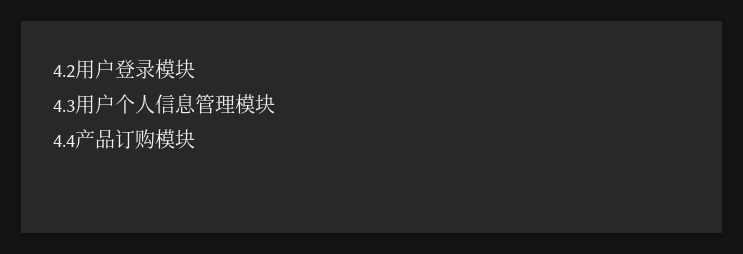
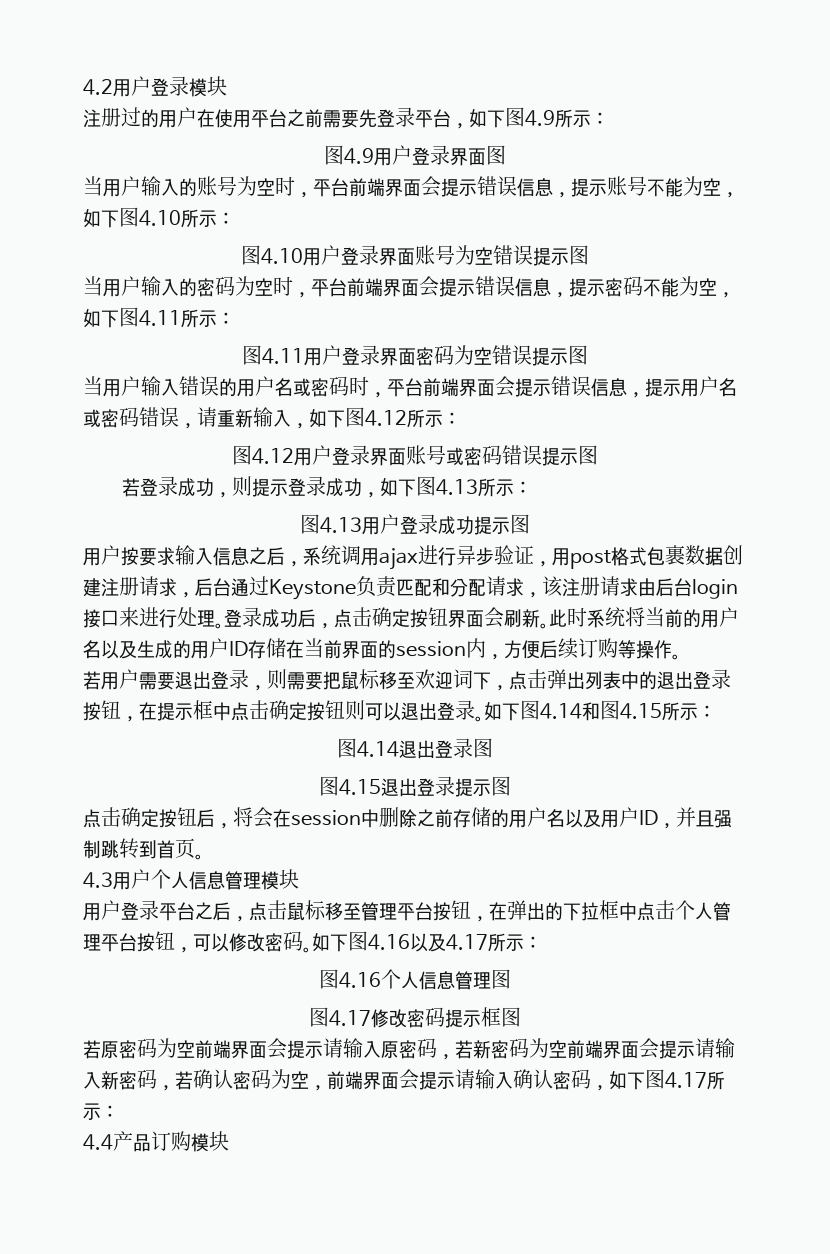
(195, 69) none -> [83,107,609,129] [324,145,506,166] [83,176,739,198] [83,207,235,228] [241,245,589,266] [83,276,735,298] [83,307,235,328] [242,345,588,366] [83,376,737,398] [83,407,461,429] [232,445,598,466] [121,476,532,498] [300,514,530,535] [83,545,743,570] [83,576,738,600] [83,607,739,629] [83,638,681,660] [83,669,731,691] [83,700,716,722] [337,738,493,759] [319,776,511,797] [83,807,732,829] [83,838,204,860] // 注册过的用户在使用平台之前需要先登录平台，如下图4.9所示： // 图4.9用户登录界面图 // 当用户输入的账号为空时，平台前端界面会提示错误信息，提示账号不能为空，如下图4.10所示： // 图4.10用户登录界面账号为空错误提示图 // 当用户输入的密码为空时，平台前端界面会提示错误信息，提示密码不能为空，如下图4.11所示： // 图4.11用户登录界面密码为空错误提示图 // 当用户输入错误的用户名或密码时，平台前端界面会提示错误信息，提示用户名或密码错误，请重新输入，如下图4.12所示： // 图4.12用户登录界面账号或密码错误提示图 // 若登录成功，则提示登录成功，如下图4.13所示： // 图4.13用户登录成功提示图 // 用户按要求输入信息之后，系统调用ajax进行异步验证，用post格式包裹数据创建注册请求，后台通过Keystone负责匹配和分配请求，该注册请求由后台login接口来进行处理。登录成功后，点击确定按钮界面会刷新。此时系统将当前的用户名以及生成的用户ID存储在当前界面的session内，方便后续订购等操作。 // 若用户需要退出登录，则需要把鼠标移至欢迎词下，点击弹出列表中的退出登录按钮，在提示框中点击确定按钮则可以退出登录。如下图4.14和图4.15所示： // 图4.14退出登录图 // 图4.15退出登录提示图 // 点击确定按钮后，将会在session中删除之前存储的用户名以及用户ID，并且强制跳转到首页。
(275, 104) none -> [83,900,731,922] [83,931,542,953] [319,969,511,990] [309,1007,521,1028] [83,1038,735,1060] [83,1069,725,1091] [83,1103,119,1120] // 用户登录平台之后，点击鼠标移至管理平台按钮，在弹出的下拉框中点击个人管理平台按钮，可以修改密码。如下图4.16以及4.17所示： // 图4.16个人信息管理图 // 图4.17修改密码提示框图 // 若原密码为空前端界面会提示请输入原密码，若新密码为空前端界面会提示请输入新密码，若确认密码为空，前端界面会提示请输入确认密码，如下图4.17所示：

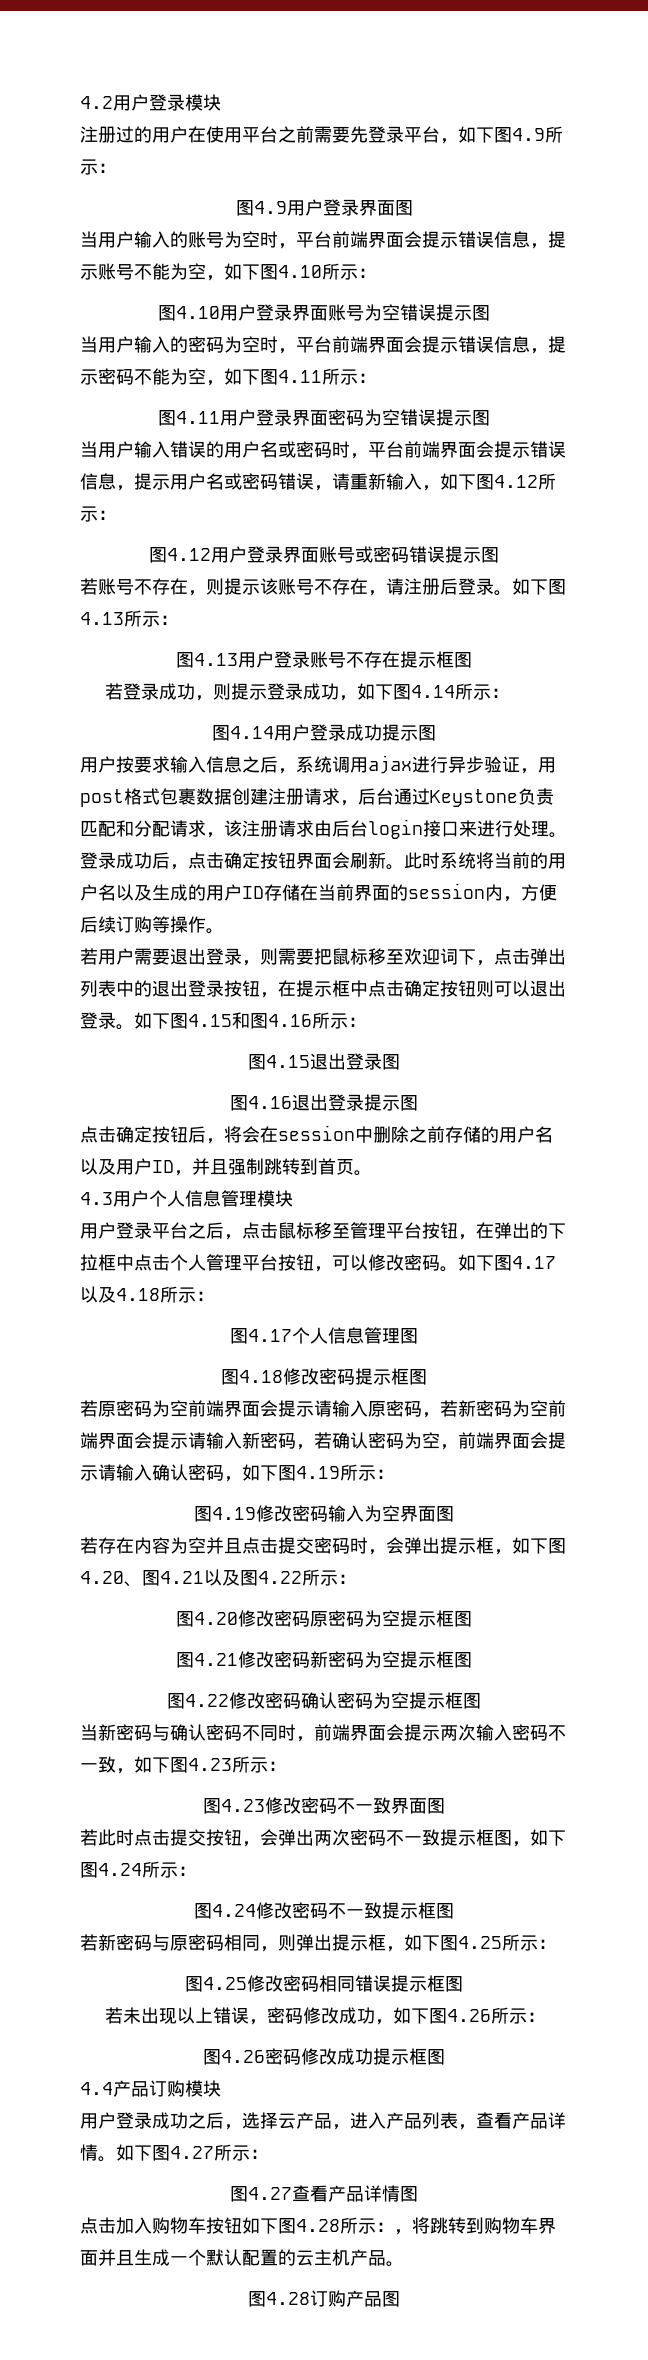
(598, 455) none -> [80,578,566,596] [80,610,178,627] [176,651,472,668] // 若账号不存在，则提示该账号不存在，请注册后登录。如下图4.13所示： // 图4.13用户登录账号不存在提示框图
[435,478,532,497] [300,514,362,534] 4.13所示： // 图4.13 -> [410,683,509,700] [212,725,274,741] 4.14所示： // 图4.14
[540,700,716,721] [337,738,399,758] 4.14和图4.15所示： // 图4.14 -> [188,1012,366,1029] [248,1054,310,1070] 4.15和图4.16所示： // 图4.15
[339,779,381,795] 4.15 -> [248,1096,292,1109] 4.16
[368,933,542,952] [319,969,381,989] 4.16以及4.17所示： // 图4.16 -> [512,1256,556,1269] [80,1286,214,1303] [230,1328,292,1344] 4.17以及4.18所示： // 图4.17
[329,1010,371,1026] 4.17 -> [239,1370,283,1383] 4.18
[665,1071,725,1090] [83,1103,119,1120] [83,1131,229,1152] 4.17所示： // 4.4产品订购模块 -> [296,1464,394,1481] [194,1505,454,1522] [80,1537,566,1555] [80,1569,356,1587] [176,1610,472,1627] [176,1651,472,1668] [167,1692,481,1709] [80,1724,566,1742] [80,1756,286,1774] [203,1797,445,1814] [80,1829,566,1847] [80,1861,196,1878] [194,1902,454,1919] [80,1934,556,1952] [185,1975,463,1992] [104,2007,545,2025] [203,2048,445,2065] [80,2080,221,2097] [80,2112,566,2130] [80,2144,268,2162] [230,2185,418,2202] [80,2217,556,2235] [80,2249,404,2267] [248,2290,400,2307] 4.19所示： // 图4.19修改密码输入为空界面图 // 若存在内容为空并且点击提交密码时，会弹出提示框，如下图4.20、图4.21以及图4.22所示： // 图4.20修改密码原密码为空提示框图 // 图4.21修改密码新密码为空提示框图 // 图4.22修改密码确认密码为空提示框图 // 当新密码与确认密码不同时，前端界面会提示两次输入密码不一致，如下图4.23所示： // 图4.23修改密码不一致界面图 // 若此时点击提交按钮，会弹出两次密码不一致提示框图，如下图4.24所示： // 图4.24修改密码不一致提示框图 // 若新密码与原密码相同，则弹出提示框，如下图4.25所示： // 图4.25修改密码相同错误提示框图 // 若未出现以上错误，密码修改成功，如下图4.26所示： // 图4.26密码修改成功提示框图 // 4.4产品订购模块 // 用户登录成功之后，选择云产品，进入产品列表，查看产品详情。如下图4.27所示： // 图4.27查看产品详情图 // 点击加入购物车按钮如下图4.28所示：，将跳转到购物车界面并且生成一个默认配置的云主机产品。 // 图4.28订购产品图

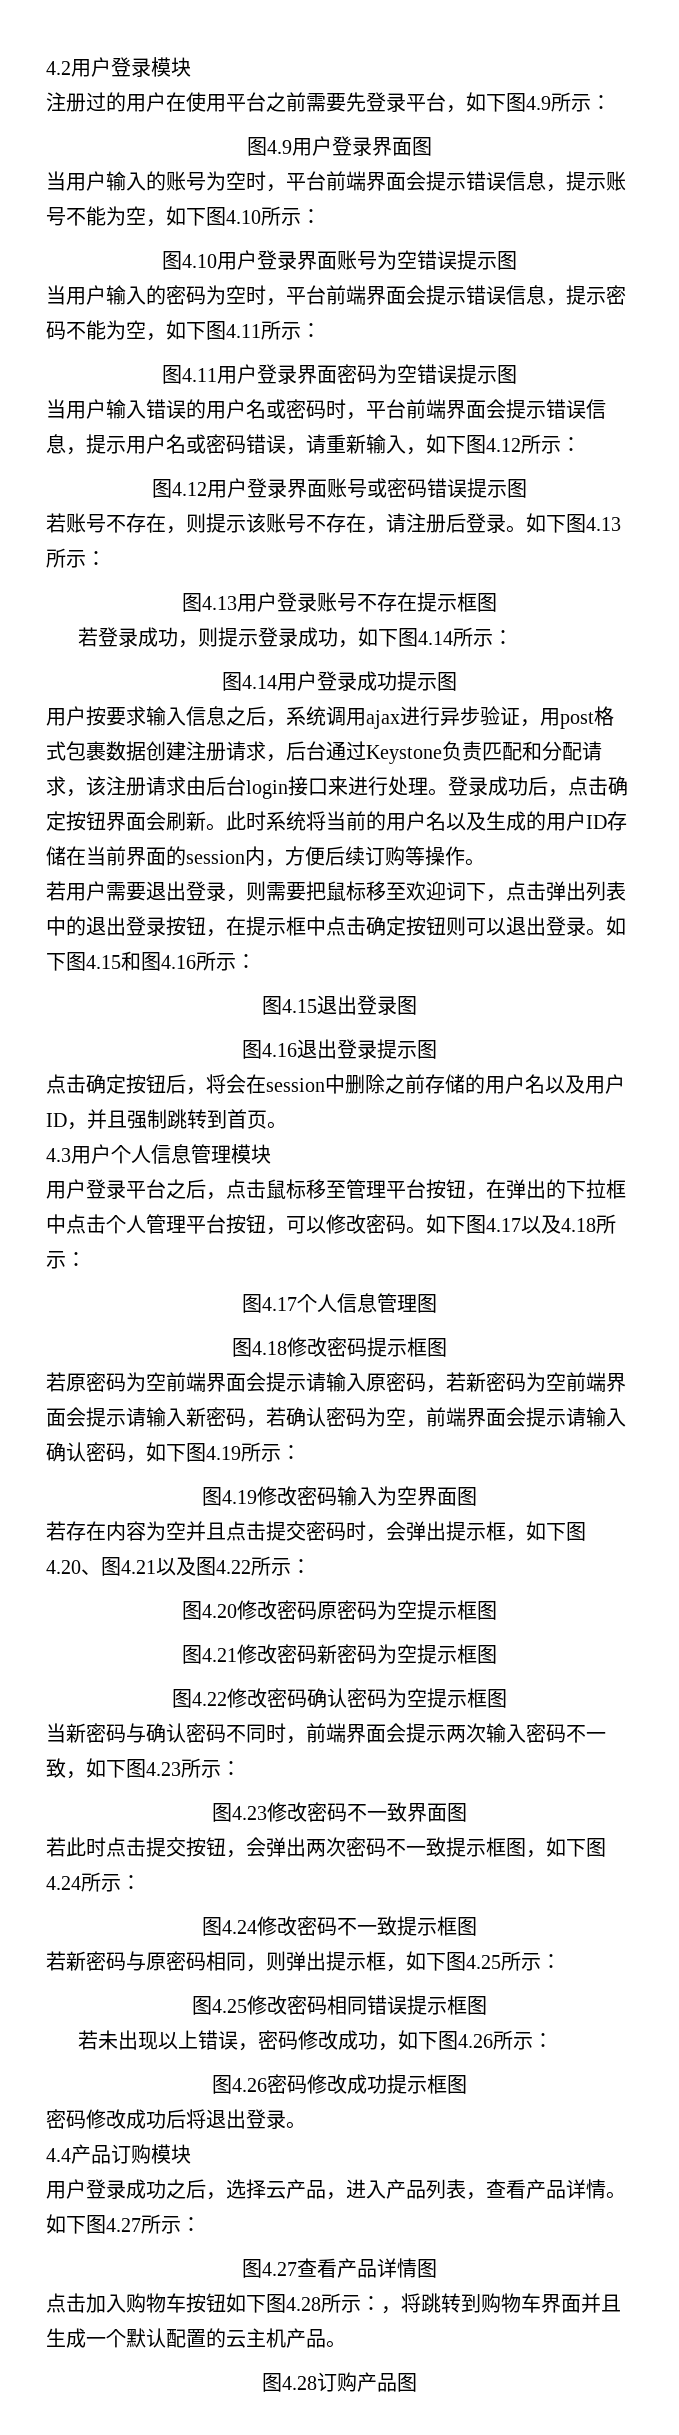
(445, 2057) none -> [46,2109,306,2129] // 密码修改成功后将退出登录。

